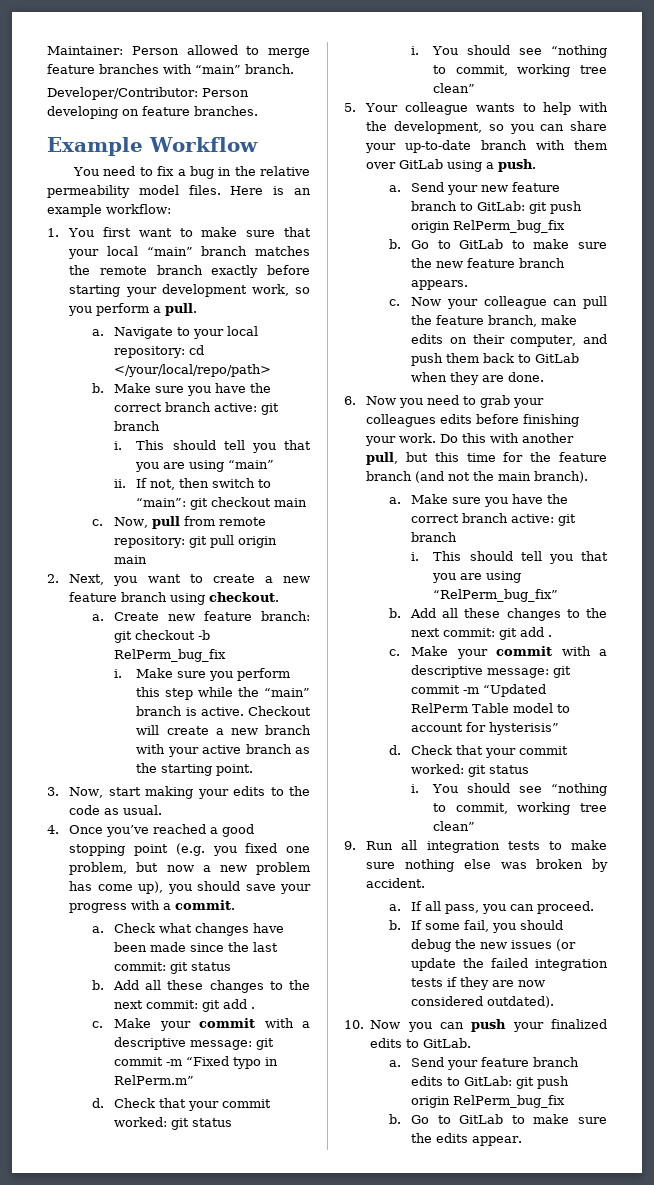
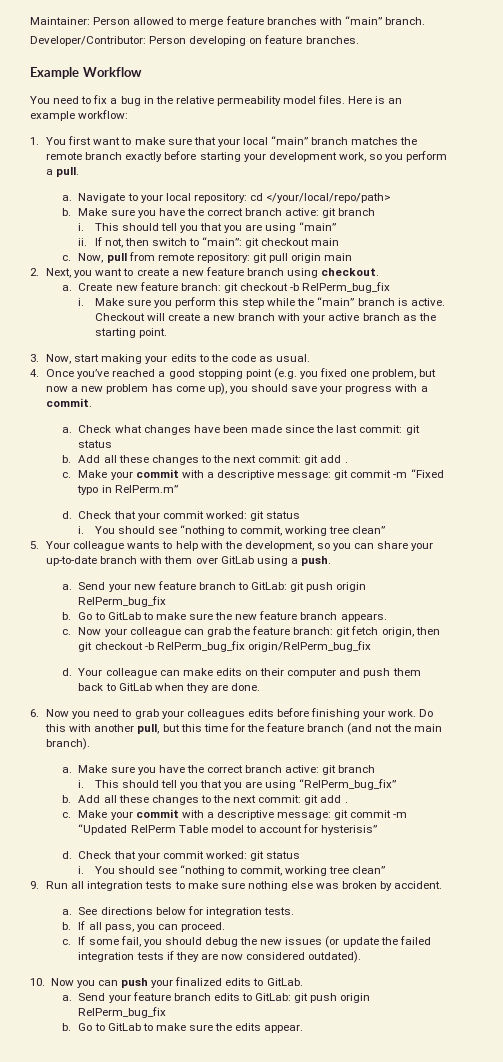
[583,296,607,309] [411,315,538,327] pull the feature branch, -> [206,626,440,637] [78,641,371,652] [62,668,180,678] grab the feature branch: git fetch origin, then git checkout -b RelPerm_bug_fix origin/RelPerm_bug_fix // d. Your colleague can
[510,335,577,347] computer, -> [287,668,337,678] computer
(401, 907) none -> [78,906,294,917] [62,922,72,930] See directions below for integration tests. // b.
[388,920,401,930] b. -> [62,939,72,945] c.

